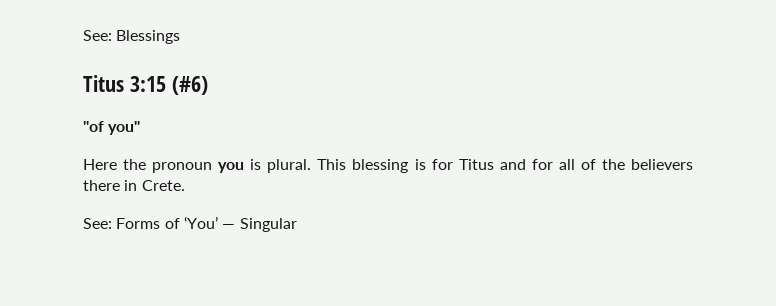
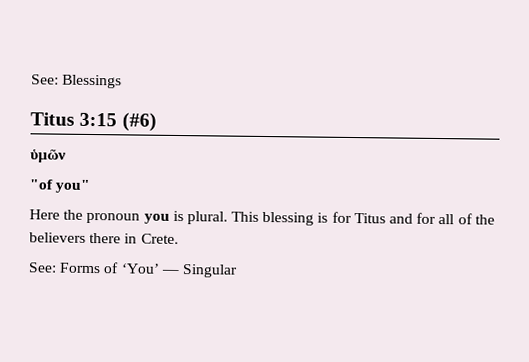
(208, 85) none -> [30,149,66,163] // ὑμῶν

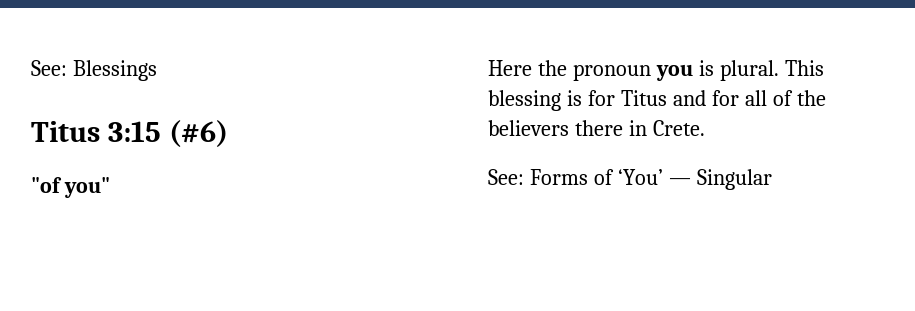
[30,149,66,163] // ὑμῶν -> (228, 133) none

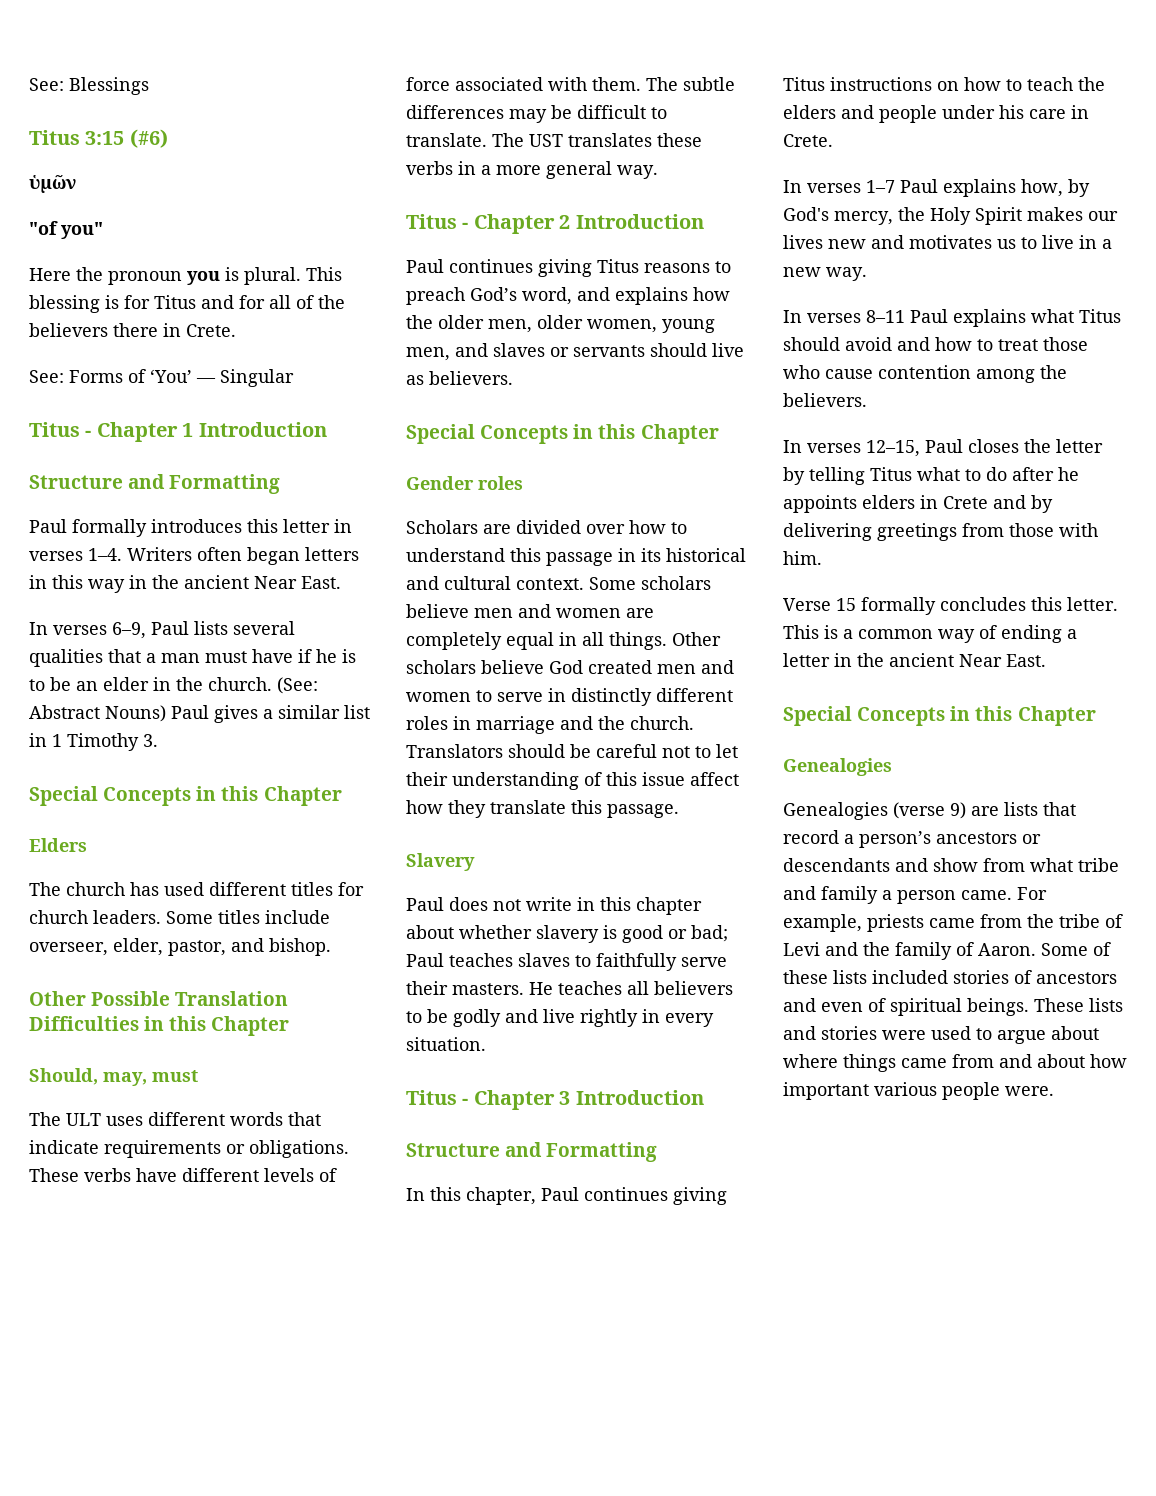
(228, 133) none -> [29,175,76,193] // ὑμῶν
(772, 179) none -> [29,422,327,442] [29,474,281,494] [29,519,352,537] [29,547,359,565] [29,575,341,593] [29,621,295,639] [29,649,356,667] [29,677,318,694] [29,705,370,723] [29,733,158,751] [29,786,342,806] [29,838,87,852] [29,882,364,896] [29,910,330,924] [29,938,331,956] [29,991,289,1006] [29,1016,290,1036] [29,1068,198,1086] [29,1112,321,1126] [29,1140,349,1158] [29,1168,337,1182] [406,77,735,91] [406,105,667,123] [406,133,702,147] [406,161,658,179] [406,214,704,234] [406,259,731,277] [406,287,730,305] [406,315,715,333] [406,343,744,361] [406,371,513,385] [406,424,719,444] [406,476,523,490] [406,520,687,534] [406,548,746,566] [406,576,711,590] [406,604,654,618] [406,632,721,650] [406,660,734,674] [406,688,733,706] [406,716,694,734] [406,744,738,758] [406,772,739,790] [406,800,679,818] [406,853,475,871] [406,897,702,915] [406,925,728,943] [406,953,727,971] [406,981,733,995] [406,1009,714,1027] [406,1037,486,1051] [406,1090,704,1110] [406,1142,658,1162] [406,1187,727,1205] [783,77,1105,91] [783,105,1089,123] [783,134,833,147] [783,179,1090,197] [783,207,1118,225] [783,235,1112,249] [783,267,867,281] [783,309,1121,327] [783,337,1088,351] [783,365,1067,383] [783,393,867,407] [783,439,1103,457] [783,467,1079,485] [783,495,1053,513] [783,523,1098,541] [783,551,822,565] [783,597,1118,615] [783,625,1077,643] [783,653,1046,667] [783,706,1096,726] [783,758,892,776] [783,802,1076,820] [783,830,1041,848] [783,858,1119,872] [783,886,1047,904] [783,914,1123,932] [783,942,1111,960] [783,970,1117,984] [783,998,1123,1016] [783,1026,1099,1044] [783,1054,1127,1072] [783,1082,1054,1100] // Titus - Chapter 1 Introduction // Structure and Formatting // Paul formally introduces this letter in verses 1–4. Writers often began letters in this way in the ancient Near East. // In verses 6–9, Paul lists several qualities that a man must have if he is to be an elder in the church. (See: Abstract Nouns) Paul gives a similar list in 1 Timothy 3. // Special Concepts in this Chapter // Elders // The church has used different titles for church leaders. Some titles include overseer, elder, pastor, and bishop. // Other Possible Translation Difficulties in this Chapter // Should, may, must // The ULT uses different words that indicate requirements or obligations. These verbs have different levels of force associated with them. The subtle differences may be difficult to translate. The UST translates these verbs in a more general way. // Titus - Chapter 2 Introduction // Paul continues giving Titus reasons to preach God’s word, and explains how the older men, older women, young men, and slaves or servants should live as believers. // Special Concepts in this Chapter // Gender roles // Scholars are divided over how to understand this passage in its historical and cultural context. Some scholars believe men and women are completely equal in all things. Other scholars believe God created men and women to serve in distinctly different roles in marriage and the church. Translators should be careful not to let their understanding of this issue affect how they translate this passage. // Slavery // Paul does not write in this chapter about whether slavery is good or bad; Paul teaches slaves to faithfully serve their masters. He teaches all believers to be godly and live rightly in every situation. // Titus - Chapter 3 Introduction // Structure and Formatting // In this chapter, Paul continues giving Titus instructions on how to teach the elders and people under his care in Crete. // In verses 1–7 Paul explains how, by God's mercy, the Holy Spirit makes our lives new and motivates us to live in a new way. // In verses 8–11 Paul explains what Titus should avoid and how to treat those who cause contention among the believers. // In verses 12–15, Paul closes the letter by telling Titus what to do after he appoints elders in Crete and by delivering greetings from those with him. // Verse 15 formally concludes this letter. This is a common way of ending a letter in the ancient Near East. // Special Concepts in this Chapter // Genealogies // Genealogies (verse 9) are lists that record a person’s ancestors or descendants and show from what tribe and family a person came. For example, priests came from the tribe of Levi and the family of Aaron. Some of these lists included stories of ancestors and even of spiritual beings. These lists and stories were used to argue about where things came from and about how important various people were.

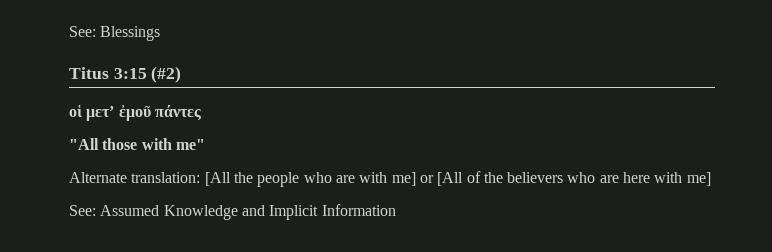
[129,129,168,148] [29,175,76,193] [29,221,103,239] [29,267,342,285] [29,295,345,313] [29,323,236,337] [29,369,294,387] [29,422,327,442] [29,474,281,494] [29,519,352,537] [29,547,359,565] [29,575,341,593] [29,621,295,639] [29,649,356,667] [29,677,318,694] [29,705,370,723] [29,733,158,751] [29,786,342,806] [29,838,87,852] [29,882,364,896] [29,910,330,924] [29,938,331,956] [29,991,289,1006] [29,1016,290,1036] [29,1068,198,1086] [29,1112,321,1126] [29,1140,349,1158] [29,1168,337,1182] [406,77,735,91] [406,105,667,123] [406,133,702,147] [406,161,658,179] [406,214,704,234] [406,259,731,277] [406,287,730,305] [406,315,715,333] [406,343,744,361] [406,371,513,385] [406,424,719,444] [406,476,523,490] [406,520,687,534] [406,548,746,566] [406,576,711,590] [406,604,654,618] [406,632,721,650] [406,660,734,674] [406,688,733,706] [406,716,694,734] [406,744,738,758] [406,772,739,790] [406,800,679,818] [406,853,475,871] [406,897,702,915] [406,925,728,943] [406,953,727,971] [406,981,733,995] [406,1009,714,1027] [406,1037,486,1051] [406,1090,704,1110] [406,1142,658,1162] [406,1187,727,1205] [783,77,1105,91] [783,105,1089,123] [783,134,833,147] [783,179,1090,197] [783,207,1118,225] [783,235,1112,249] [783,267,867,281] [783,309,1121,327] [783,337,1088,351] [783,365,1067,383] [783,393,867,407] [783,439,1103,457] [783,467,1079,485] [783,495,1053,513] [783,523,1098,541] [783,551,822,565] [783,597,1118,615] [783,625,1077,643] [783,653,1046,667] [783,706,1096,726] [783,758,892,776] [783,802,1076,820] [783,830,1041,848] [783,858,1119,872] [783,886,1047,904] [783,914,1123,932] [783,942,1111,960] [783,970,1117,984] [783,998,1123,1016] [783,1026,1099,1044] [783,1054,1127,1072] [783,1082,1054,1100] (#6) // ὑμῶν // "of you" // Here the pronoun you is plural. This blessing is for Titus and for all of the believers there in Crete. // See: Forms of ‘You’ — Singular // Titus - Chapter 1 Introduction // Structure and Formatting // Paul formally introduces this letter in verses 1–4. Writers often began letters in this way in the ancient Near East. // In verses 6–9, Paul lists several qualities that a man must have if he is to be an elder in the church. (See: Abstract Nouns) Paul gives a similar list in 1 Timothy 3. // Special Concepts in this Chapter // Elders // The church has used different titles for church leaders. Some titles include overseer, elder, pastor, and bishop. // Other Possible Translation Difficulties in this Chapter // Should, may, must // The ULT uses different words that indicate requirements or obligations. These verbs have different levels of force associated with them. The subtle differences may be difficult to translate. The UST translates these verbs in a more general way. // Titus - Chapter 2 Introduction // Paul continues giving Titus reasons to preach God’s word, and explains how the older men, older women, young men, and slaves or servants should live as believers. // Special Concepts in this Chapter // Gender roles // Scholars are divided over how to understand this passage in its historical and cultural context. Some scholars believe men and women are completely equal in all things. Other scholars believe God created men and women to serve in distinctly different roles in marriage and the church. Translators should be careful not to let their understanding of this issue affect how they translate this passage. // Slavery // Paul does not write in this chapter about whether slavery is good or bad; Paul teaches slaves to faithfully serve their masters. He teaches all believers to be godly and live rightly in every situation. // Titus - Chapter 3 Introduction // Structure and Formatting // In this chapter, Paul continues giving Titus instructions on how to teach the elders and people under his care in Crete. // In verses 1–7 Paul explains how, by God's mercy, the Holy Spirit makes our lives new and motivates us to live in a new way. // In verses 8–11 Paul explains what Titus should avoid and how to treat those who cause contention among the believers. // In verses 12–15, Paul closes the letter by telling Titus what to do after he appoints elders in Crete and by delivering greetings from those with him. // Verse 15 formally concludes this letter. This is a common way of ending a letter in the ancient Near East. // Special Concepts in this Chapter // Genealogies // Genealogies (verse 9) are lists that record a person’s ancestors or descendants and show from what tribe and family a person came. For example, priests came from the tribe of Levi and the family of Aaron. Some of these lists included stories of ancestors and even of spiritual beings. These lists and stories were used to argue about where things came from and about how important various people were. -> [151,66,182,83] [69,105,201,121] [69,138,205,150] [69,171,711,187] [69,204,396,220] (#2) // οἱ μετ’ ἐμοῦ πάντες // "All those with me" // Alternate translation: [All the people who are with me] or [All of the believers who are here with me] // See: Assumed Knowledge and Implicit Information

